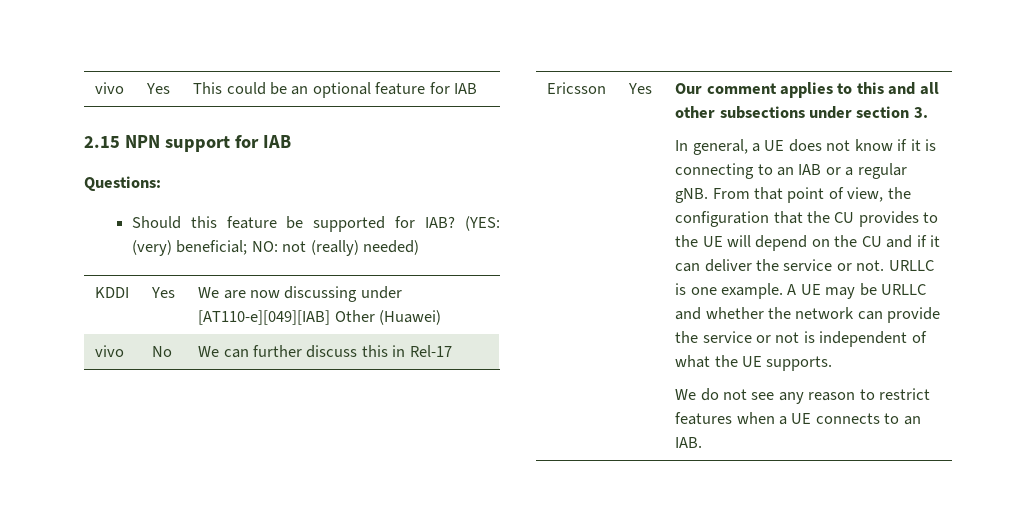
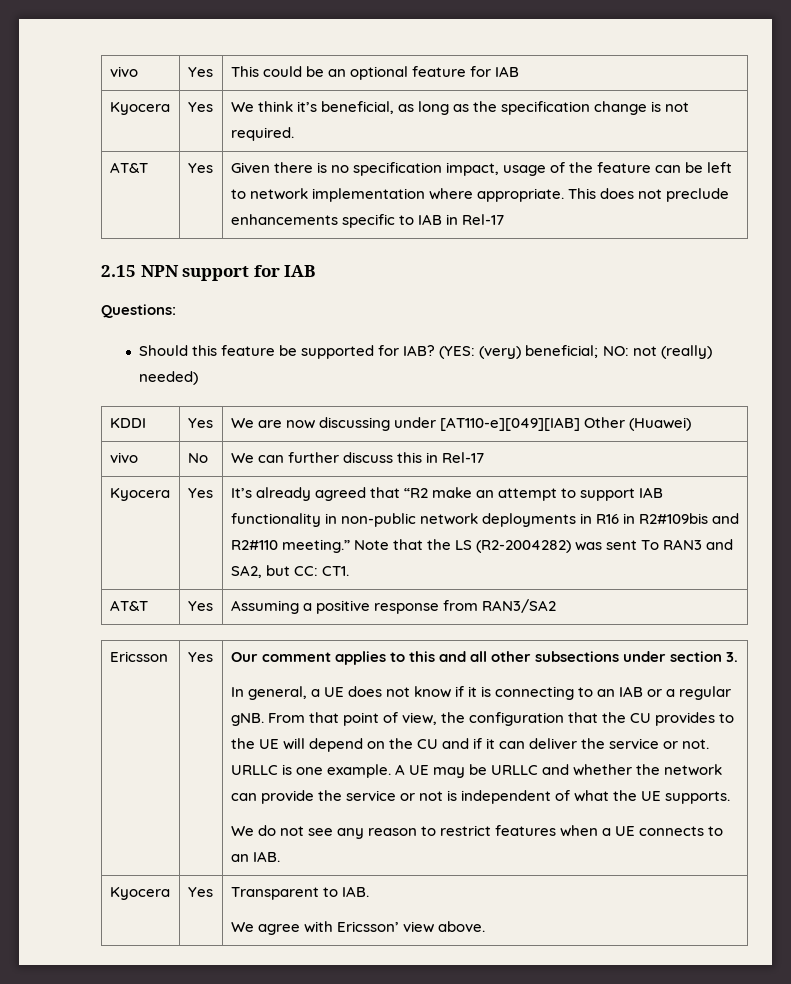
(478, 88) none -> [109,102,170,115] [187,102,213,112] [230,101,690,115] [230,127,294,141] [109,162,148,173] [187,163,213,173] [230,162,733,176] [230,188,729,202] [230,214,504,228] // Kyocera | Yes | We think it’s beneficial, as long as the specification change is not required. // AT&T | Yes | Given there is no specification impact, usage of the feature can be left to network implementation where appropriate. This does not preclude enhancements specific to IAB in Rel-17
(452, 351) none -> [109,488,170,501] [187,488,213,498] [230,487,664,501] [230,513,740,527] [230,539,734,553] [230,565,349,578] [109,600,148,611] [187,601,213,611] [230,599,556,614] // Kyocera | Yes | It’s already agreed that “R2 make an attempt to support IAB functionality in non-public network deployments in R16 in R2#109bis and R2#110 meeting.” Note that the LS (R2-2004282) was sent To RAN3 and SA2, but CC: CT1. // AT&T | Yes | Assuming a positive response from RAN3/SA2
(703, 442) none -> [109,887,170,900] [187,887,213,897] [230,886,369,900] [230,921,485,935] // Kyocera | Yes | Transparent to IAB. // We agree with Ericsson’ view above.

